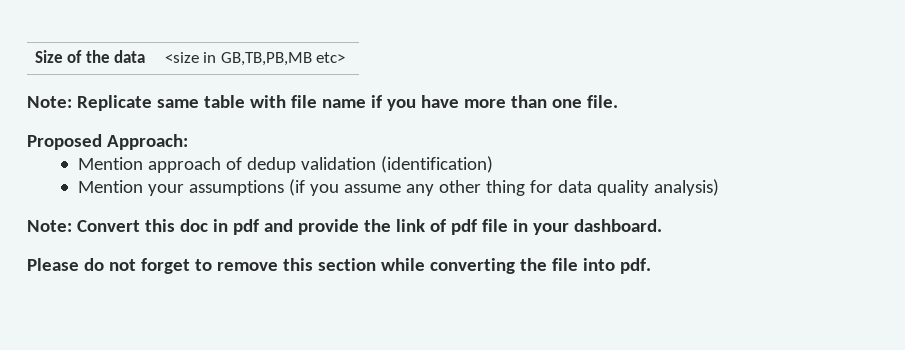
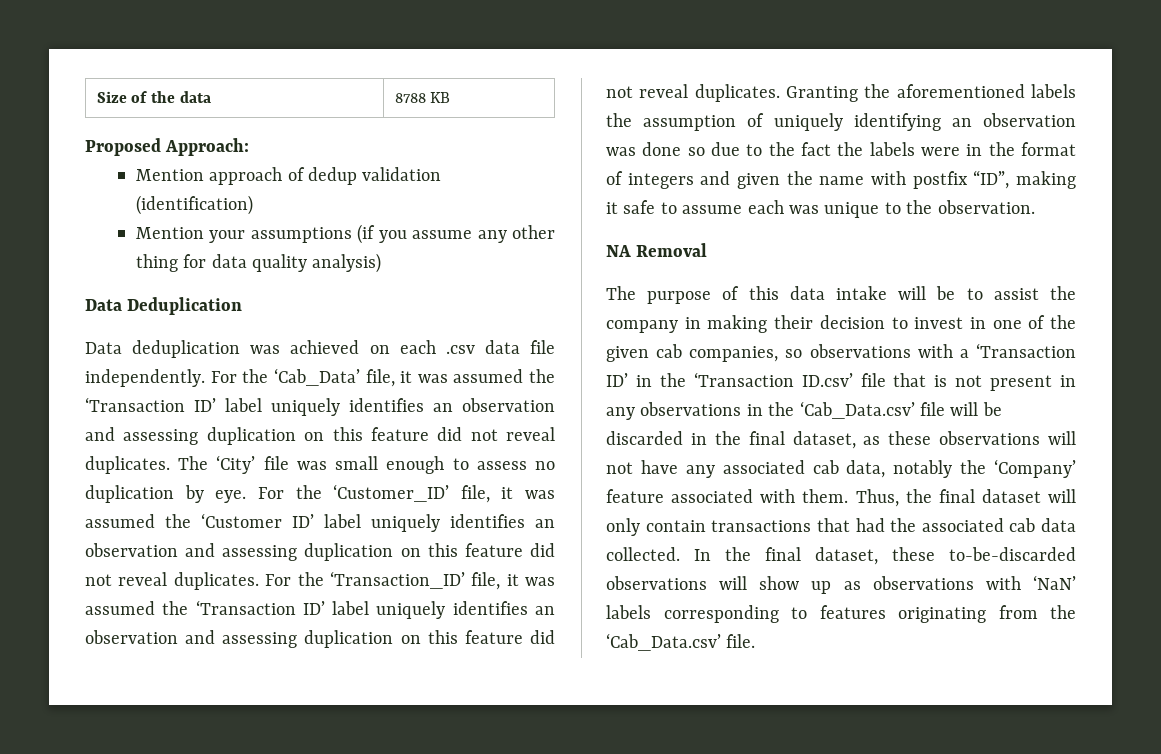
[164,52,346,66] [27,95,618,111] <size in GB,TB,PB,MB etc> // Note: Replicate same table with file name if you have more than one file. -> [394,92,451,103] 8788 KB
[27,219,662,235] [27,258,651,274] Note: Convert this doc in pdf and provide the link of pdf file in your dashboard. // Please do not forget to remove this section while converting the file into pdf. -> [85,297,243,315] [85,340,555,358] [85,368,555,387] [85,397,555,416] [85,427,555,445] [85,455,555,474] [85,484,555,503] [85,513,555,532] [85,543,556,561] [85,571,555,590] [85,600,555,619] [85,630,556,648] [606,84,1076,102] [606,113,1076,131] [606,142,1076,156] [606,170,1076,189] [606,200,1035,218] [606,243,708,257] [606,286,1076,304] [606,315,1076,333] [606,343,1076,362] [606,372,1076,391] [606,401,1002,420] [606,431,1076,449] [606,459,1076,478] [606,489,1076,507] [606,518,1076,536] [606,547,1076,565] [606,575,1076,594] [606,605,1076,623] [606,633,756,651] Data Deduplication // Data deduplication was achieved on each .csv data file independently. For the ‘Cab_Data’ file, it was assumed the ‘Transaction ID’ label uniquely identifies an observation and assessing duplication on this feature did not reveal duplicates. The ‘City’ file was small enough to assess no duplication by eye. For the ‘Customer_ID’ file, it was assumed the ‘Customer ID’ label uniquely identifies an observation and assessing duplication on this feature did not reveal duplicates. For the ‘Transaction_ID’ file, it was assumed the ‘Transaction ID’ label uniquely identifies an observation and assessing duplication on this feature did not reveal duplicates. Granting the aforementioned labels the assumption of uniquely identifying an observation was done so due to the fact the labels were in the format of integers and given the name with postfix “ID”, making it safe to assume each was unique to the observation. // NA Removal // The purpose of this data intake will be to assist the company in making their decision to invest in one of the given cab companies, so observations with a ‘Transaction ID’ in the ‘Transaction ID.csv’ file that is not present in any observations in the ‘Cab_Data.csv’ file will be discarded in the final dataset, as these observations will not have any associated cab data, notably the ‘Company’ feature associated with them. Thus, the final dataset will only contain transactions that had the associated cab data collected. In the final dataset, these to-be-discarded observations will show up as observations with ‘NaN’ labels corresponding to features originating from the ‘Cab_Data.csv’ file.

